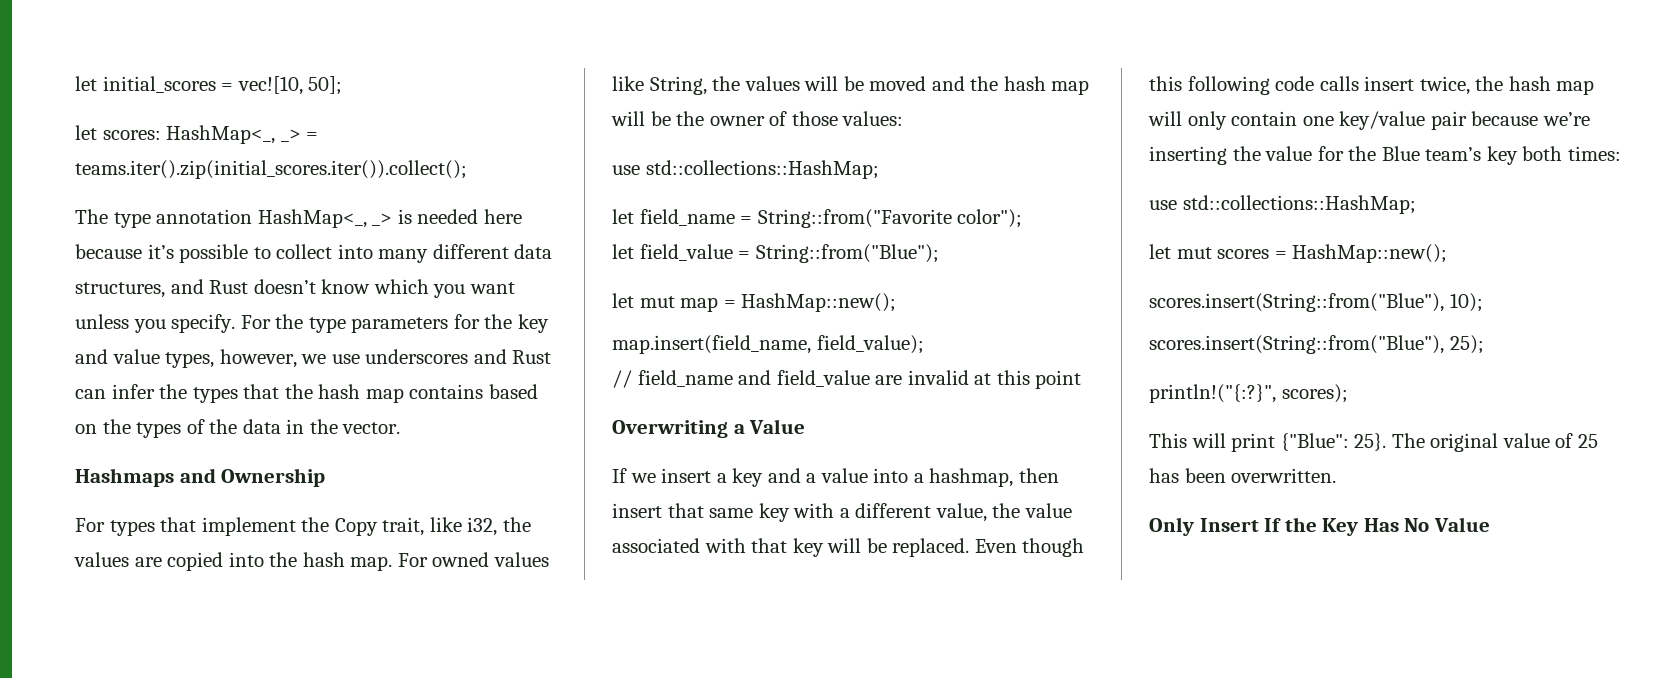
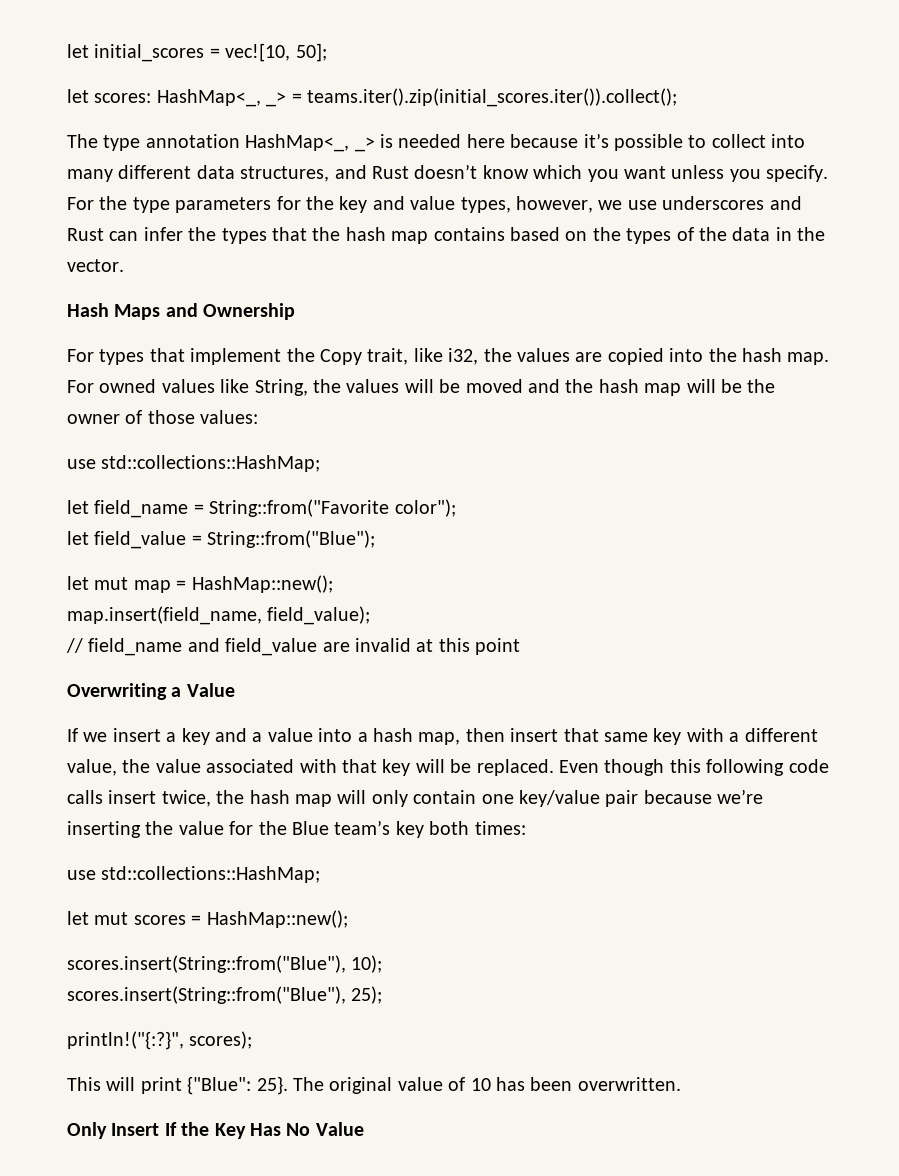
[75,468,174,487] Hashmaps -> [67,303,161,320] Hash Maps
[929,468,1014,487] hashmap, -> [373,728,461,745] hash map,
[1577,434,1598,448] 25 -> [470,1078,491,1091] 10

